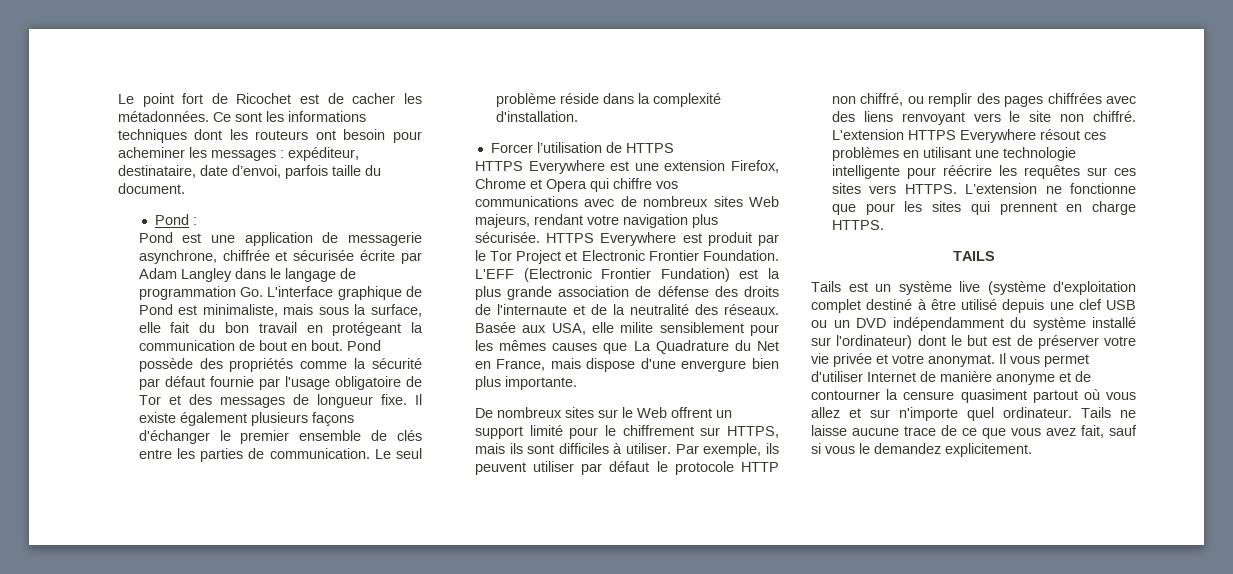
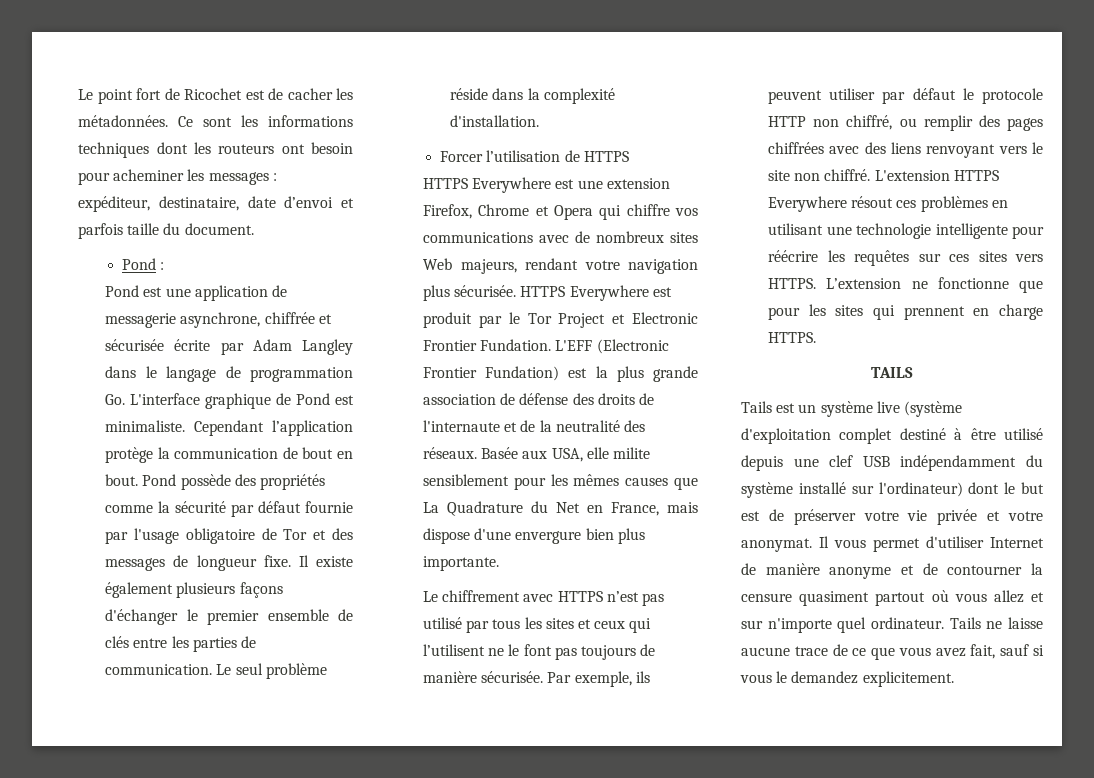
[231,165,281,178] d’envoi, -> [284,196,354,208] d’envoi et
[202,304,422,317] [138,322,402,336] minimaliste, mais sous la surface, elle fait du bon travail en protégeant -> [105,420,353,436] [105,447,154,463] minimaliste. Cependant l’application protège
[703,250,779,261] Foundation. -> [480,339,552,351] Fundation.
[474,407,732,418] [474,425,779,439] [474,443,672,454] De nombreux sites sur le Web offrent un support limité pour le chiffrement sur HTTPS, mais ils sont difficiles à utiliser. -> [423,590,665,606] [423,617,652,633] [423,644,656,660] [423,671,544,683] Le chiffrement avec HTTPS n’est pas utilisé par tous les sites et ceux qui l’utilisent ne le font pas toujours de manière sécurisée.
[811,318,886,328] ou un DVD -> (890, 461) none

